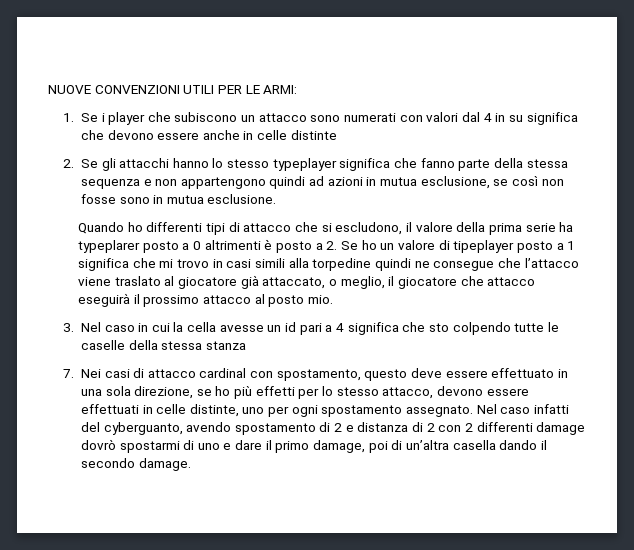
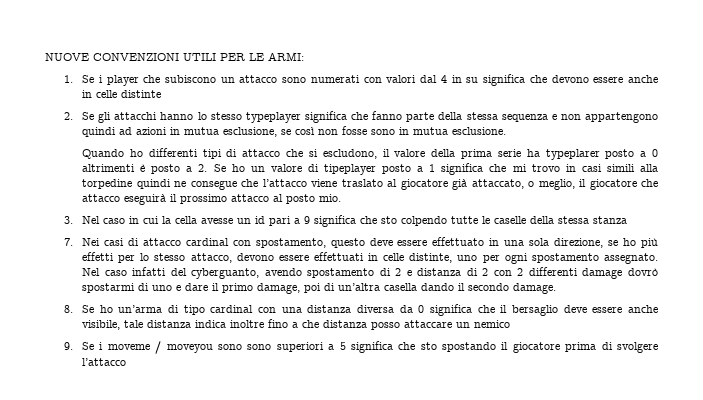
[335,323,344,332] 4 -> [304,216,311,224] 9
(191, 464) none -> [63,304,659,316] [82,319,511,330] [63,341,659,354] [82,358,127,366] // 8. Se ho un’arma di tipo cardinal con una distanza diversa da 0 significa che il bersaglio deve essere anche visibile, tale distanza indica inoltre fino a che distanza posso attaccare un nemico // 9. Se i moveme / moveyou sono sono superiori a 5 significa che sto spostando il giocatore prima di svolgere l’attacco

